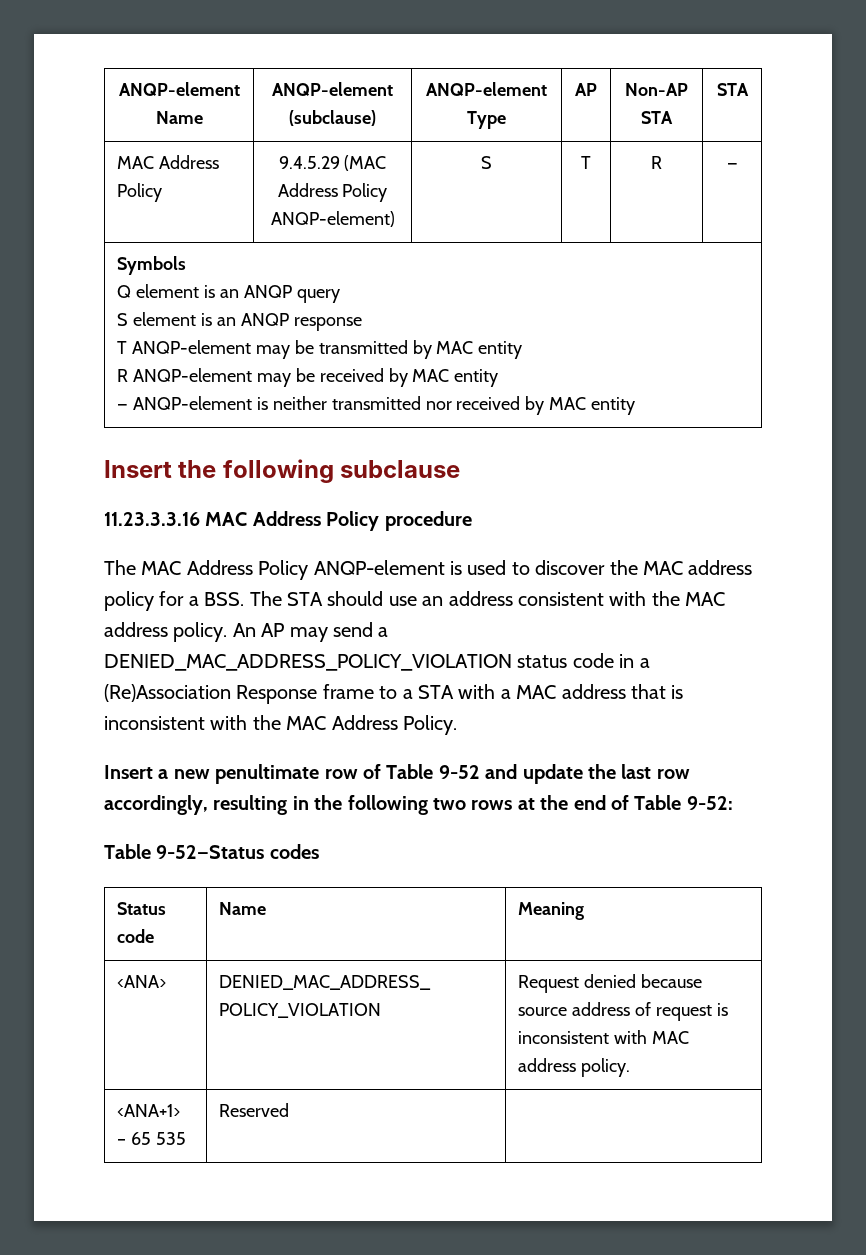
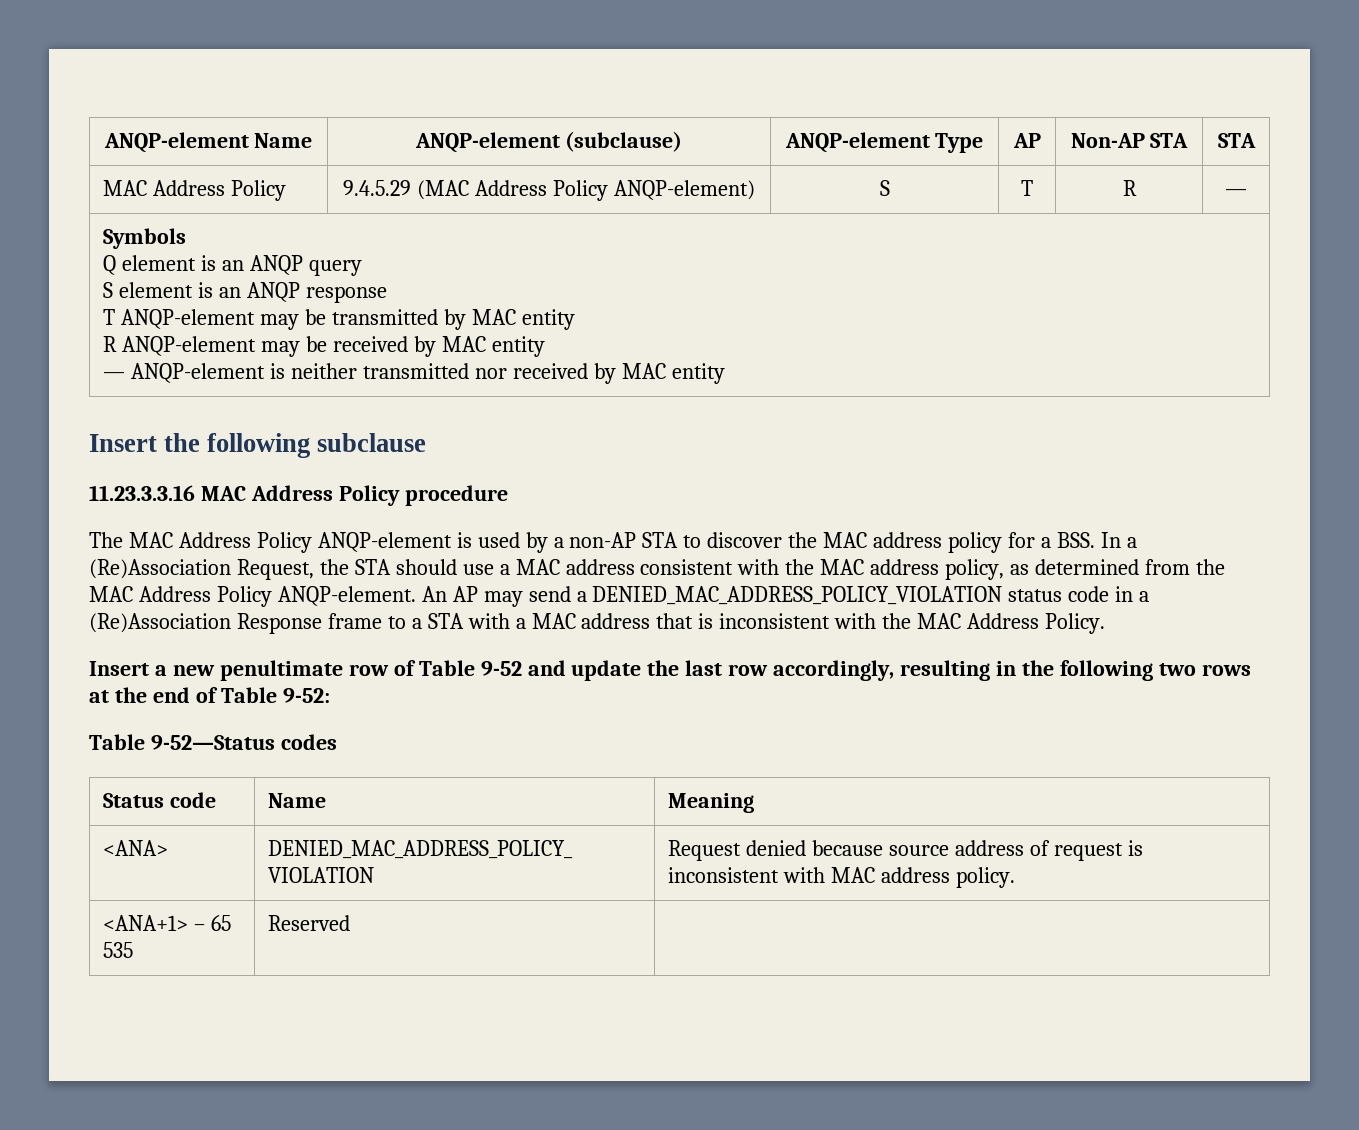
(507, 567) none -> [525,532,679,553] by a non-AP STA
[249,591,282,606] The -> [1100,532,1137,548] [89,559,349,580] In a (Re)Association Request, the
[422,596,444,606] an -> [499,559,560,575] a MAC
[173,622,228,642] policy. -> [945,559,1225,580] [89,586,416,607] policy, as determined from the MAC Address Policy ANQP-element.

